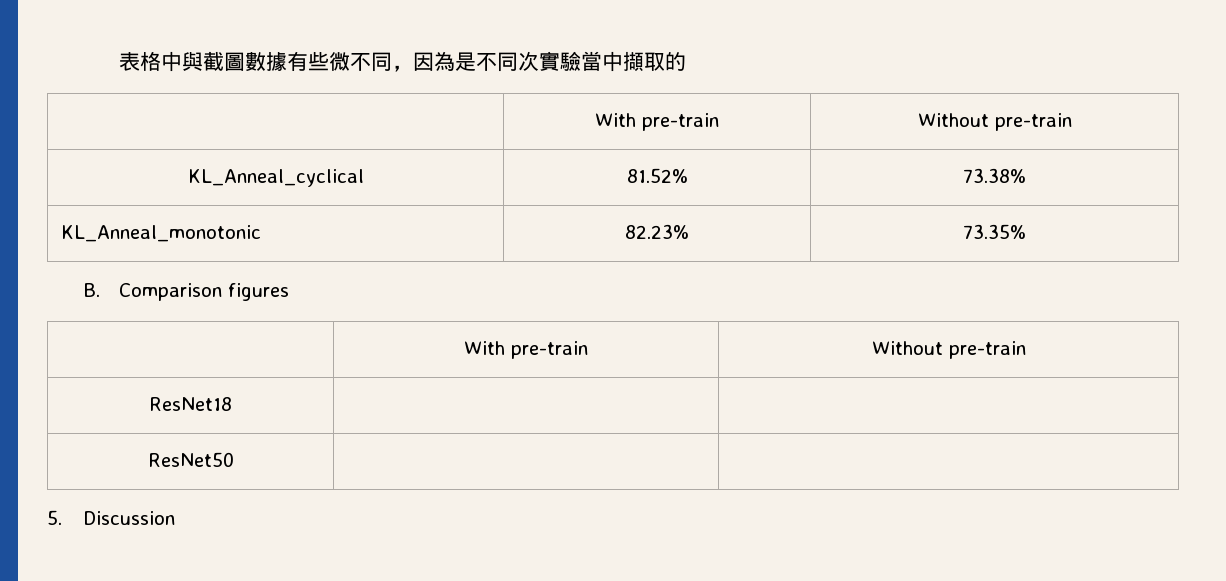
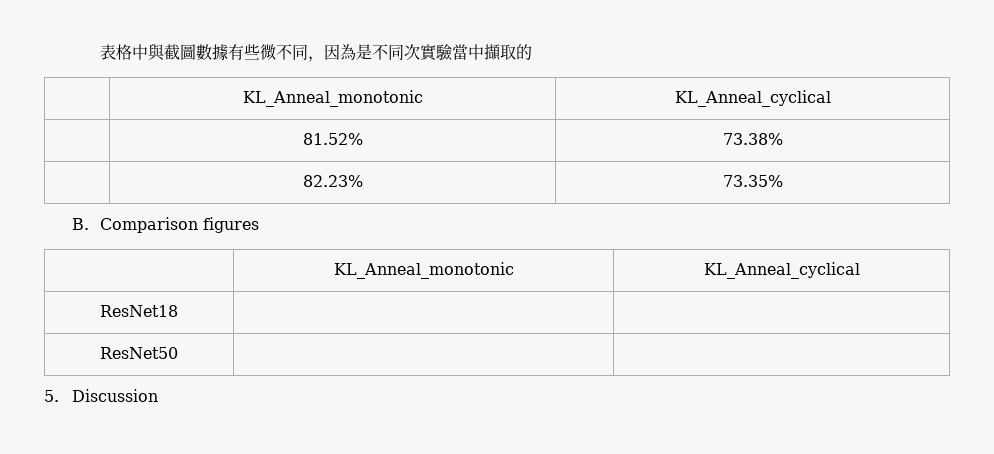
[595,113,719,131] [917,113,1072,131] [187,169,364,187] With pre-train | Without pre-train // KL_Anneal_cyclical -> [242,90,423,107] [674,90,831,107] KL_Anneal_monotonic | KL_Anneal_cyclical //
[60,225,261,242] KL_Anneal_monotonic -> (783, 139) none
[463,341,588,359] [871,341,1026,359] With pre-train | Without pre-train -> [333,262,514,279] [703,262,860,279] KL_Anneal_monotonic | KL_Anneal_cyclical

